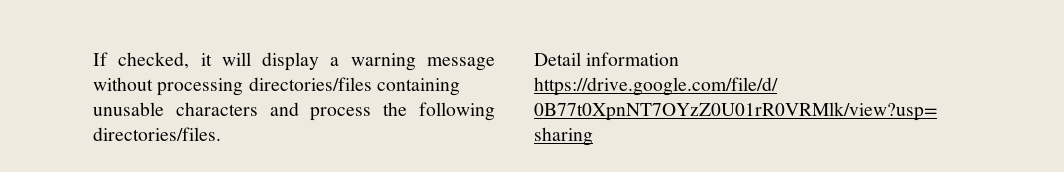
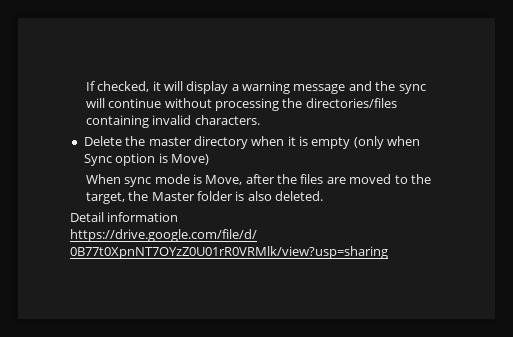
(495, 64) none -> [348,81,426,94] [85,98,162,108] and the sync will continue
(244, 87) none -> [282,98,303,108] the
[93,102,495,121] [93,127,222,141] unusable characters and process the following directories/files. -> [152,115,260,125] [83,136,421,149] [83,153,209,166] [85,174,431,187] [85,191,324,204] invalid characters. // Delete the master directory when it is empty (only when Sync option is Move) // When sync mode is Move, after the files are moved to the target, the Master folder is also deleted.

